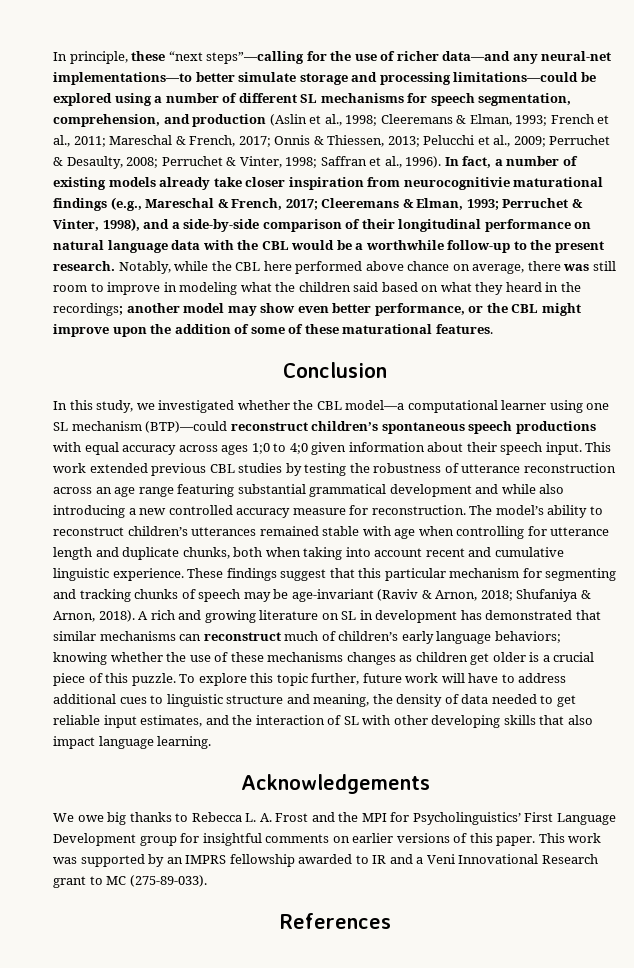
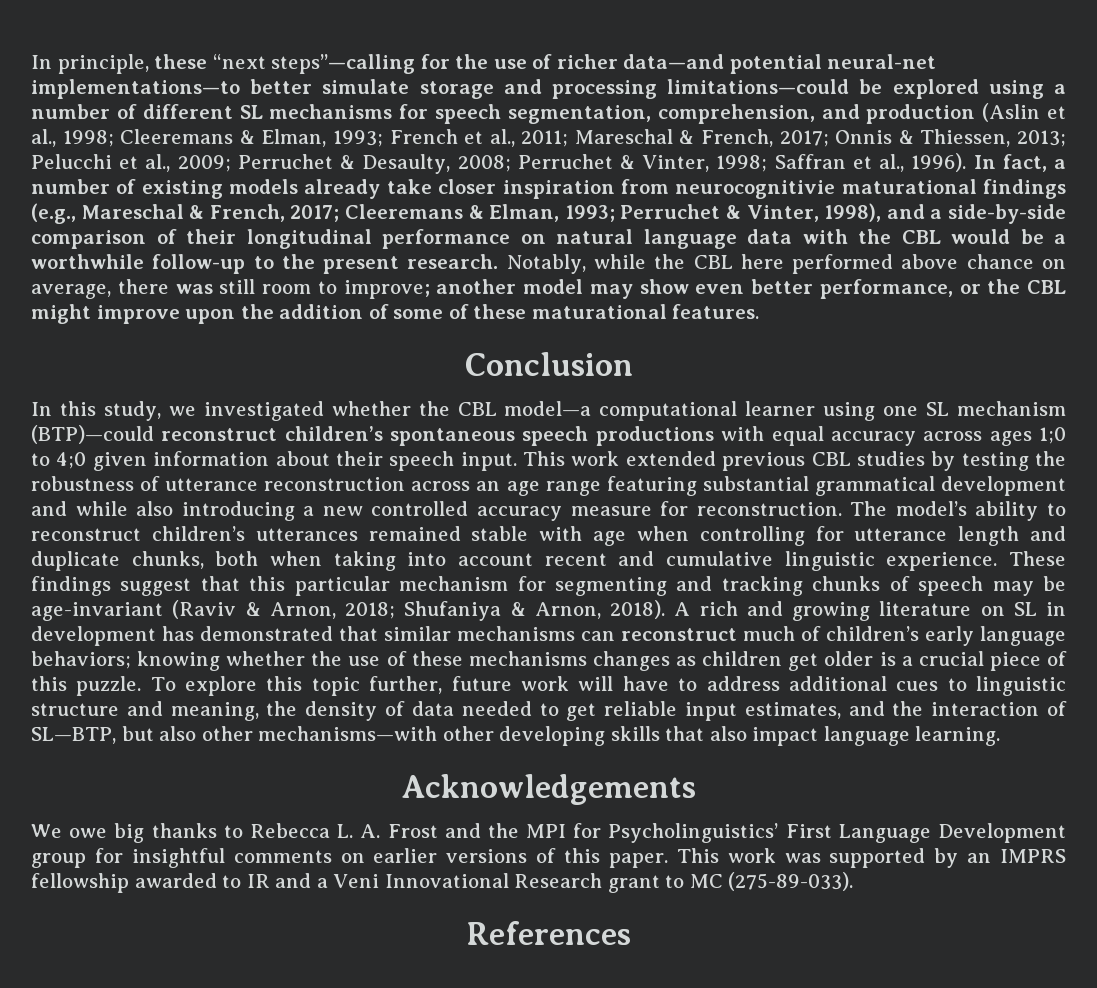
[512,54,538,64] any -> [729,54,822,74] potential
[107,282,581,295] [53,303,123,316] improve in modeling what the children said based on what they heard in the recordings; -> [343,280,430,299] improve;
[343,715,391,725] SL with -> [31,726,438,744] SL—BTP, but also other mechanisms—with

